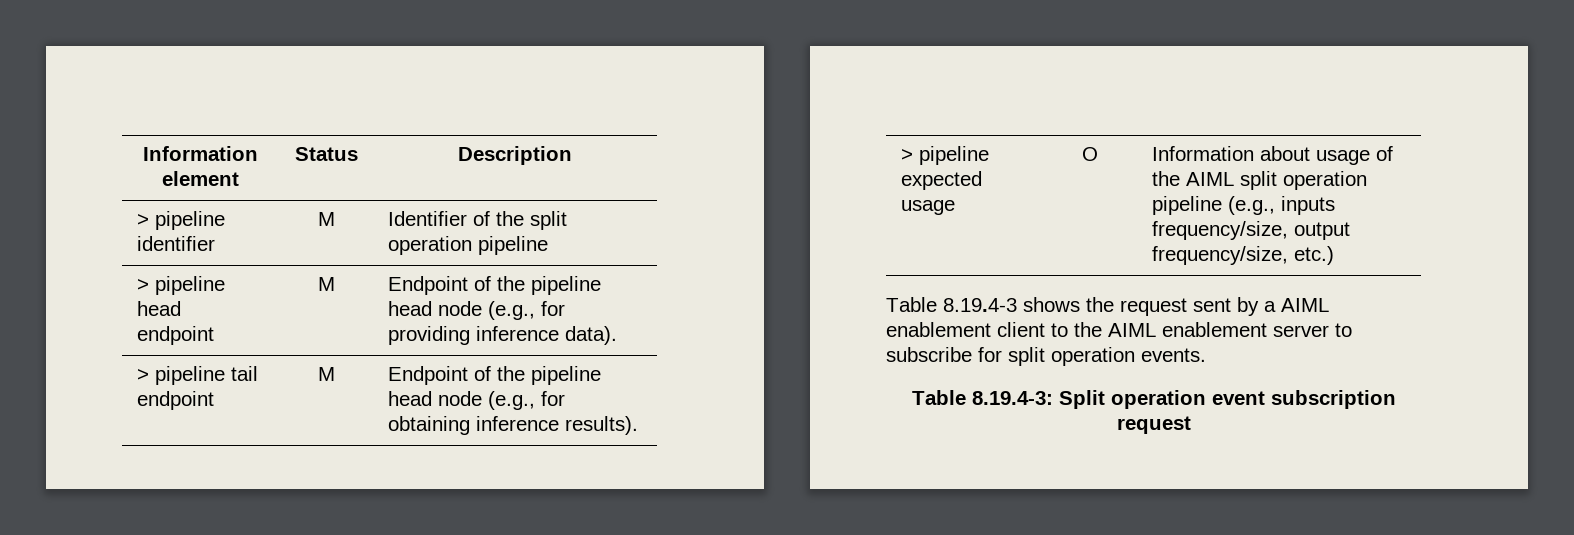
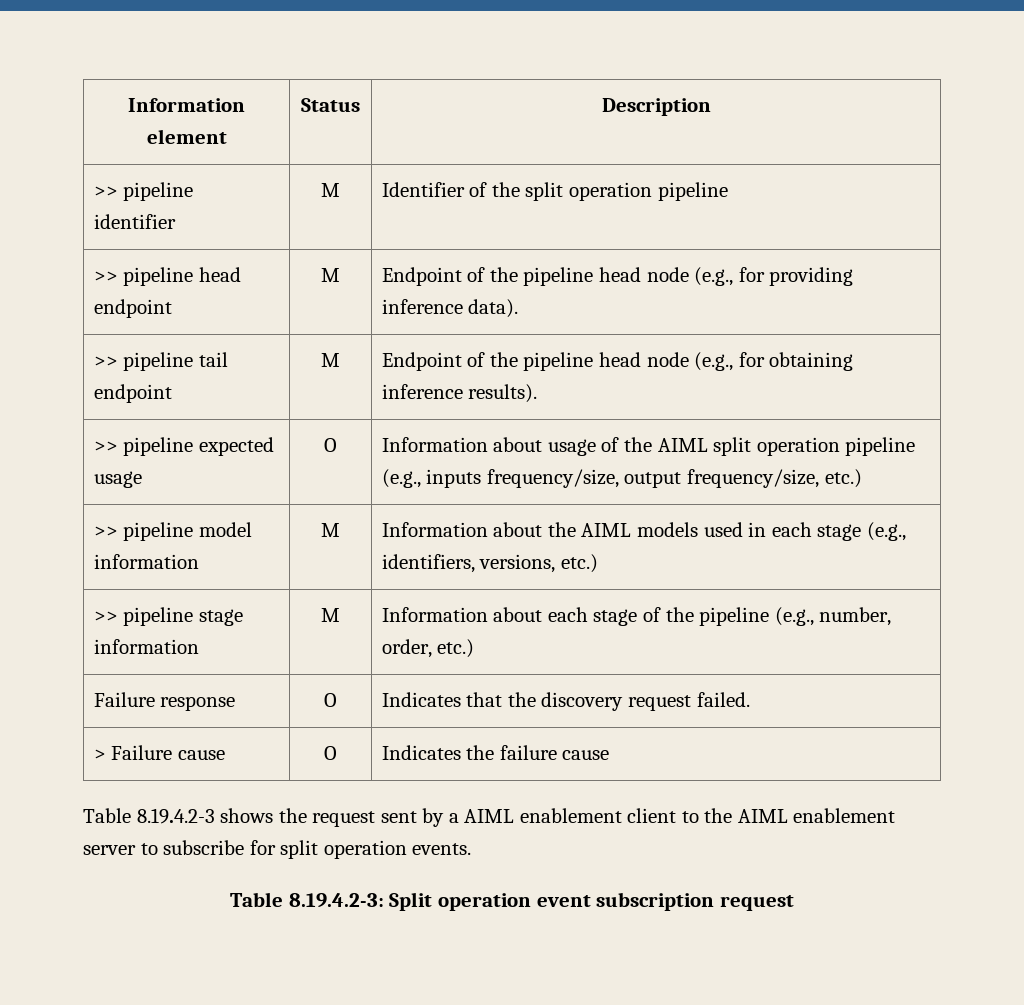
[137,214,150,226] > -> [93,186,118,197] >>
[137,279,150,291] > -> [93,271,118,282] >>
[137,369,150,381] > -> [93,356,118,367] >>
[901,149,914,161] > -> [93,441,118,452] >>
[886,297,1017,312] // Table 8.19.4-3 -> [93,522,252,541] [93,554,199,569] [321,523,340,537] [381,522,906,541] [381,554,598,573] [93,607,243,626] [93,639,199,654] [321,608,340,622] [381,607,892,626] [381,639,475,658] [93,692,236,711] [324,693,337,707] [381,692,750,711] [93,745,225,760] [324,746,337,760] [381,745,610,760] [83,808,215,824] // >> pipeline model information | M | Information about the AIML models used in each stage (e.g., identifiers, versions, etc.) // >> pipeline stage information | M | Information about each stage of the pipeline (e.g., number, order, etc.) // Failure response | O | Indicates that the discovery request failed. // > Failure cause | O | Indicates the failure cause // Table 8.19.4.2-3
[971,391,1053,405] 8.19.4-3: -> [288,893,384,908] 8.19.4.2-3:

